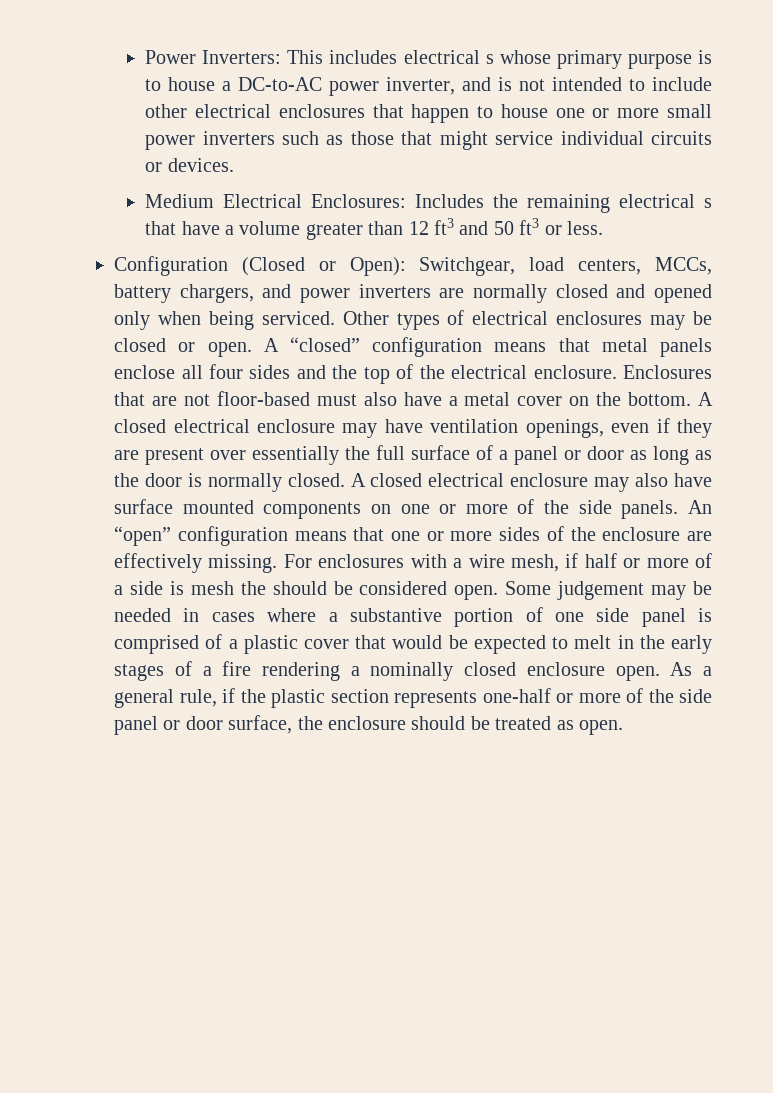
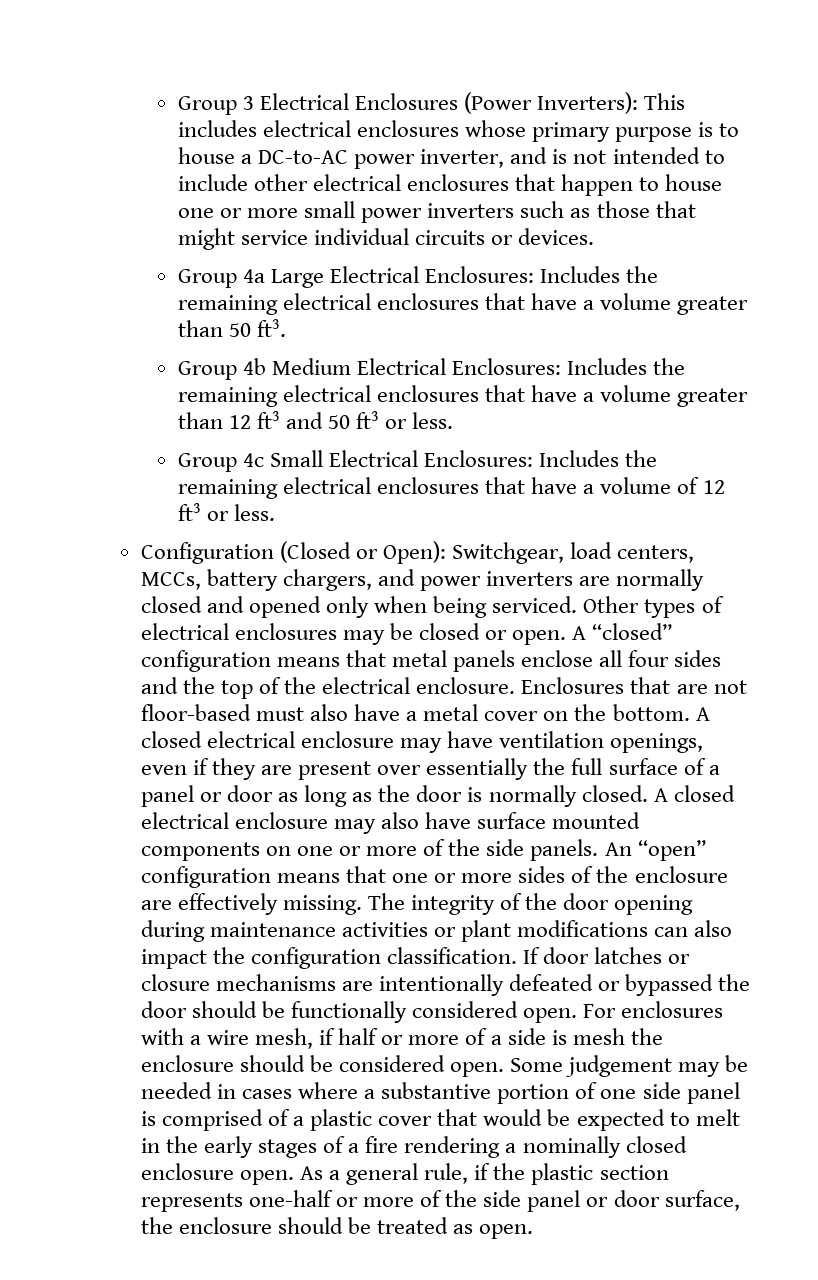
[145,50,282,64] Power Inverters: -> [177,92,639,115] Group 3 Electrical Enclosures (Power Inverters):
[485,54,494,64] s -> [357,120,460,137] enclosures
(234, 165) none -> [177,266,659,288] [177,293,749,315] [177,319,287,337] [177,358,267,380] Group 4a Large Electrical Enclosures: Includes the remaining electrical enclosures that have a volume greater than 50 ft3. // Group 4b
[703,198,712,208] s -> [377,385,480,402] enclosures
(603, 228) none -> [177,450,658,472] [177,477,725,499] [177,503,276,521] // Group 4c Small Electrical Enclosures: Includes the remaining electrical enclosures that have a volume of 12 ft3 or less.
(278, 563) none -> [368,893,694,915] [140,920,733,942] [140,947,691,969] [140,974,751,996] [140,1001,578,1023] The integrity of the door opening during maintenance activities or plant modifications can also impact the configuration classification. If door latches or closure mechanisms are intentionally defeated or bypassed the door should be functionally considered open.
(266, 588) none -> [140,1055,234,1072] enclosure

